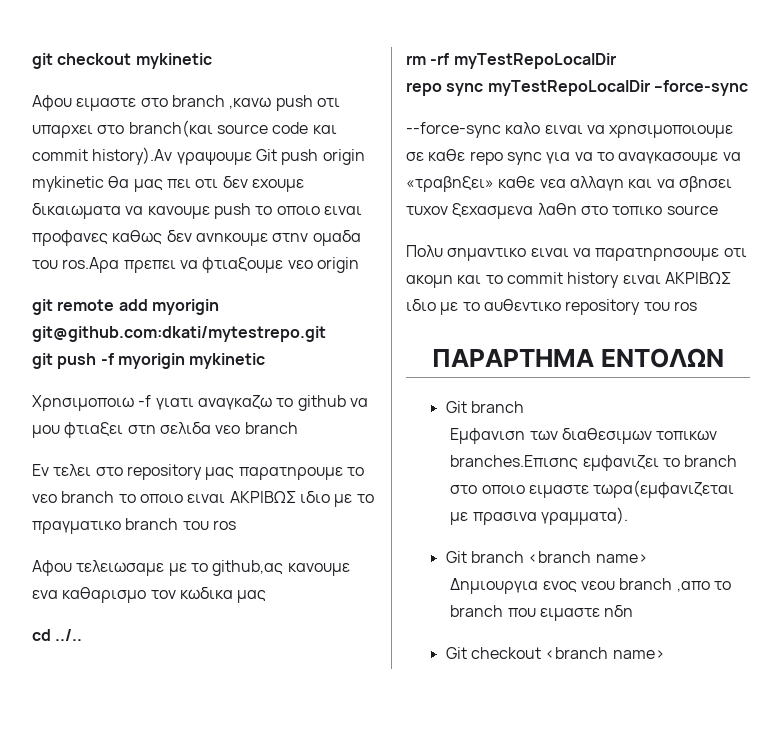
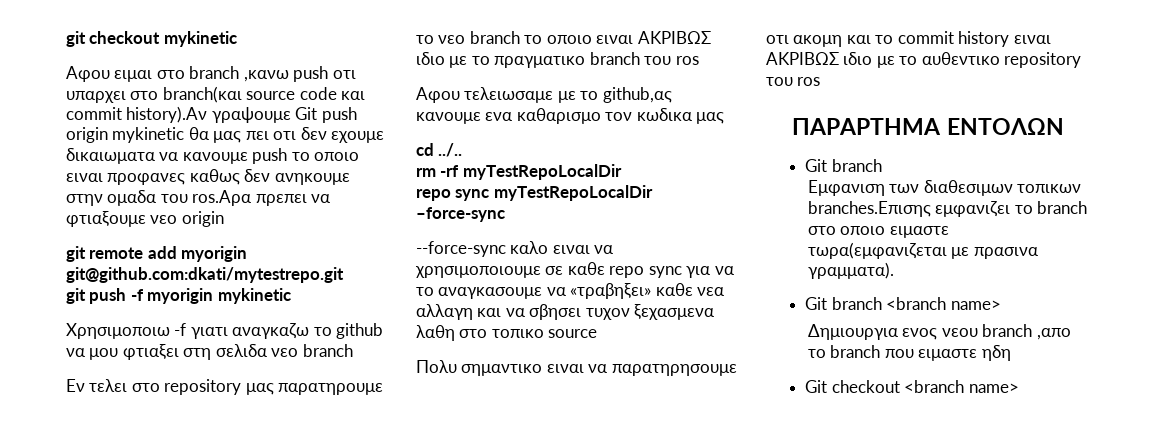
[76,98,137,111] ειμαστε -> [114,70,153,82] ειμαι

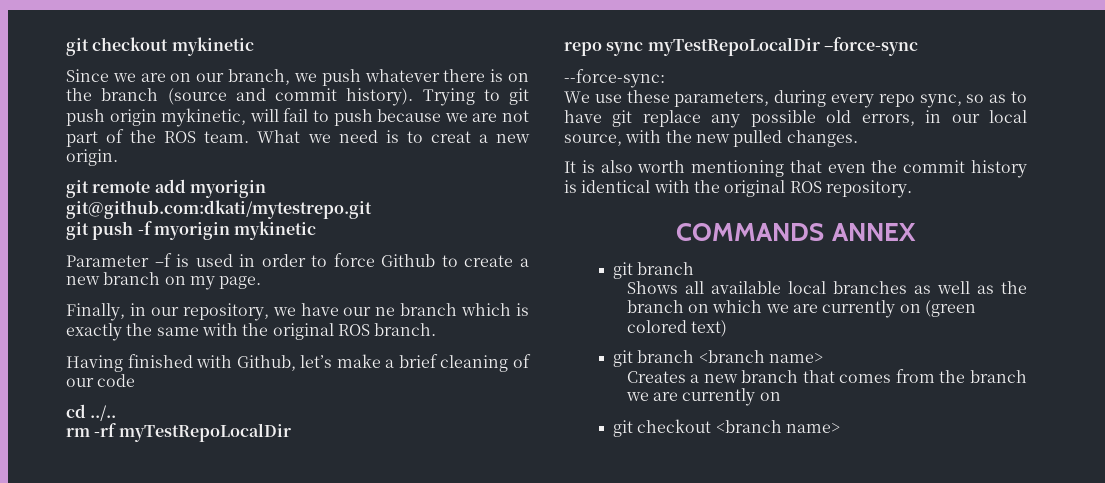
[66,66,356,82] [66,86,366,103] [66,106,357,123] [66,127,385,143] [66,148,360,164] [66,169,350,185] [66,190,331,206] [66,211,224,227] Αφου ειμαι στο branch ,κανω push οτι υπαρχει στο branch(και source code και commit history).Αν γραψουμε Git push origin mykinetic θα μας πει οτι δεν εχουμε δικαιωματα να κανουμε push το οποιο ειναι προφανες καθως δεν ανηκουμε στην ομαδα του ros.Αρα πρεπει να φτιαξουμε νεο origin -> [66,69,529,86] [66,88,529,106] [66,108,530,127] [66,129,530,147] [66,149,118,166] Since we are on our branch, we push whatever there is on the branch (source and commit history). Trying to git push origin mykinetic, will fail to push because we are not part of the ROS team. What we need is to creat a new origin.
[66,323,384,339] [66,344,353,360] [66,379,384,395] [416,31,711,44] [416,52,699,68] [416,87,672,103] [416,108,725,124] Χρησιμοποιω -f γιατι αναγκαζω το github να μου φτιαξει στη σελιδα νεο branch // Εν τελει στο repository μας παρατηρουμε το νεο branch το οποιο ειναι ΑΚΡΙΒΩΣ ιδιο με το πραγματικο branch του ros // Αφου τελειωσαμε με το github,ας κανουμε ενα καθαρισμο τον κωδικα μας -> [66,253,530,267] [66,272,262,290] [66,303,529,321] [66,323,437,341] [66,354,531,372] [66,374,136,387] Parameter –f is used in order to force Github to create a new branch on my page. // Finally, in our repository, we have our ne branch which is exactly the same with the original ROS branch. // Having finished with Github, let’s make a brief cleaning of our code
[416,241,614,257] [415,262,734,278] [416,283,725,299] [416,304,715,320] [416,325,598,341] [416,360,737,376] [766,31,1051,47] [766,52,1082,68] [766,77,821,86] [792,118,1064,135] [805,159,882,172] [807,180,1082,196] [807,201,1088,217] [807,226,949,238] [807,242,1038,259] [807,262,894,279] [805,297,1001,310] [807,324,1071,340] [807,345,1011,361] [805,380,828,393] --force-sync καλο ειναι να χρησιμοποιουμε σε καθε repo sync για να το αναγκασουμε να «τραβηξει» καθε νεα αλλαγη και να σβησει τυχον ξεχασμενα λαθη στο τοπικο source // Πολυ σημαντικο ειναι να παρατηρησουμε οτι ακομη και το commit history ειναι ΑΚΡΙΒΩΣ ιδιο με το αυθεντικο repository του ros // ΠΑΡΑΡΤΗΜΑ ΕΝΤΟΛΩΝ // Git branch // Εμφανιση των διαθεσιμων τοπικων branches.Επισης εμφανιζει το branch στο οποιο ειμαστε τωρα(εμφανιζεται με πρασινα γραμματα). // Git branch <branch name> // Δημιουργια ενος νεου branch ,απο το branch που ειμαστε ηδη // Git -> [564,69,665,88] [564,90,1027,108] [564,110,1027,128] [564,130,858,147] [564,160,1027,178] [564,180,912,198] [676,223,916,241] [612,262,695,279] [626,281,1027,294] [626,300,976,318] [626,320,727,337] [612,350,823,367] [626,369,1027,383] [625,388,781,406] [612,420,633,437] --force-sync: // We use these parameters, during every repo sync, so as to have git replace any possible old errors, in our local source, with the new pulled changes. // It is also worth mentioning that even the commit history is identical with the original ROS repository. // COMMANDS ANNEX // git branch // Shows all available local branches as well as the branch on which we are currently on (green colored text) // git branch <branch name> // Creates a new branch that comes from the branch we are currently on // git

